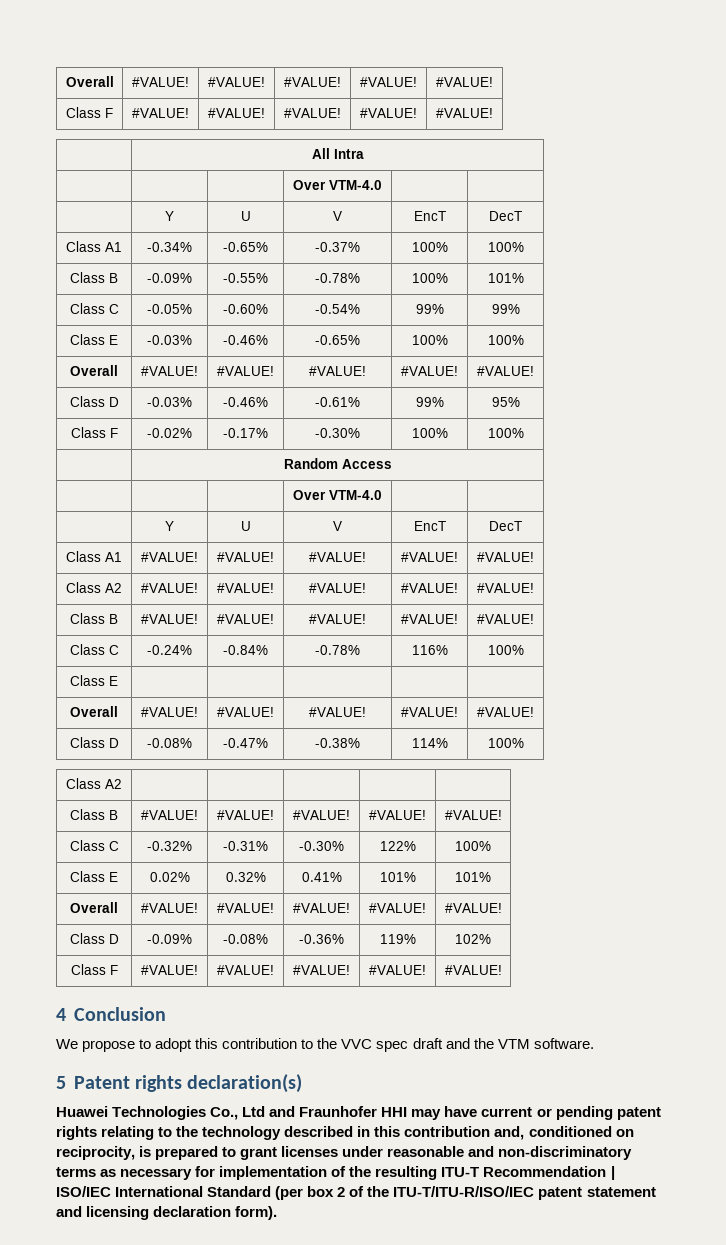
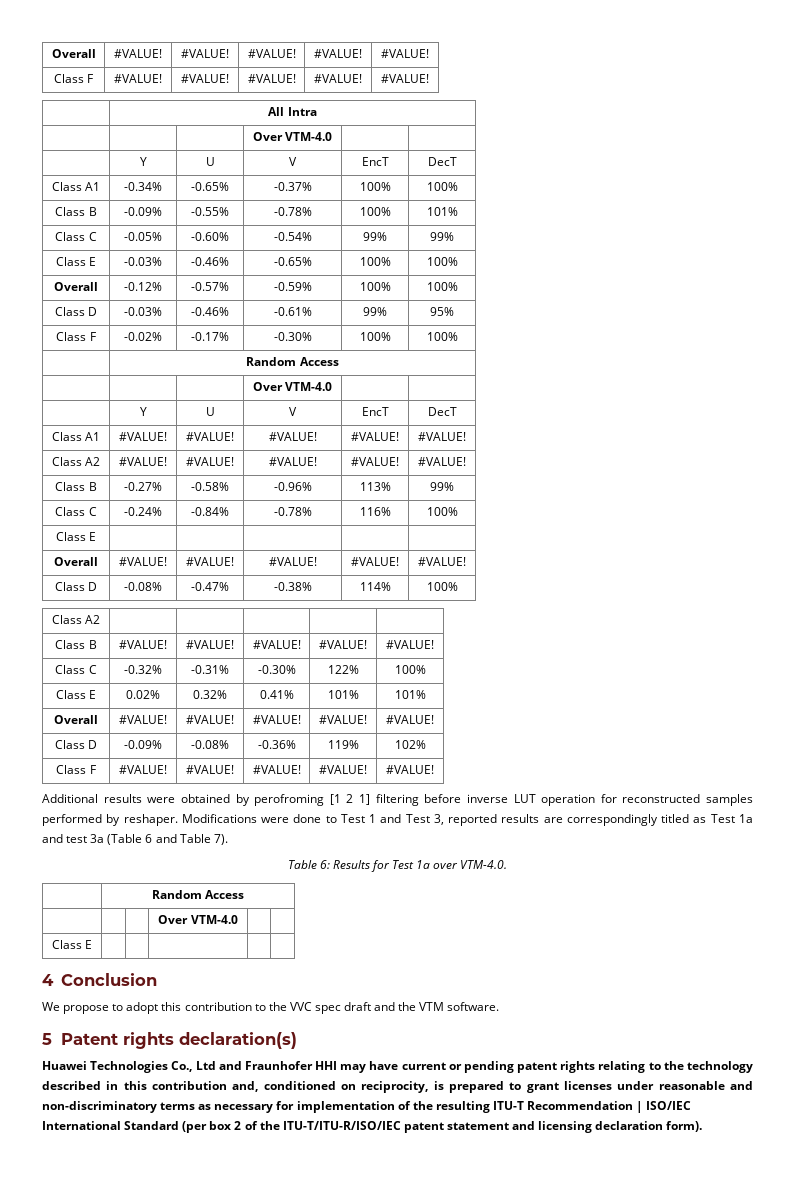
[141,366,198,376] [217,366,274,376] [309,366,366,376] [401,366,458,376] [477,366,534,376] #VALUE! | #VALUE! | #VALUE! | #VALUE! | #VALUE! -> [124,282,162,291] [191,282,229,291] [273,282,312,291] [359,282,391,291] [426,282,458,291] -0.12% | -0.57% | -0.59% | 100% | 100%
[141,614,198,624] [217,614,274,624] [309,614,366,624] [401,614,458,624] [477,614,534,624] #VALUE! | #VALUE! | #VALUE! | #VALUE! | #VALUE! -> [124,482,162,491] [191,482,229,491] [273,482,312,491] [359,482,391,491] [430,482,454,491] -0.27% | -0.58% | -0.96% | 113% | 99%
(502, 970) none -> [42,794,753,806] [42,814,753,826] [42,834,228,845] [287,860,508,872] [151,890,245,899] [158,915,238,924] [51,940,93,949] // Additional results were obtained by perofroming [1 2 1] filtering before inverse LUT operation for reconstructed samples performed by reshaper. Modifications were done to Test 1 and Test 3, reported results are correspondingly titled as Test 1a and test 3a (Table 6 and Table 7). // Table 6: Results for Test 1a over VTM-4.0. // | Random Access // | | | Over VTM-4.0 | | // Class E | | | | |

